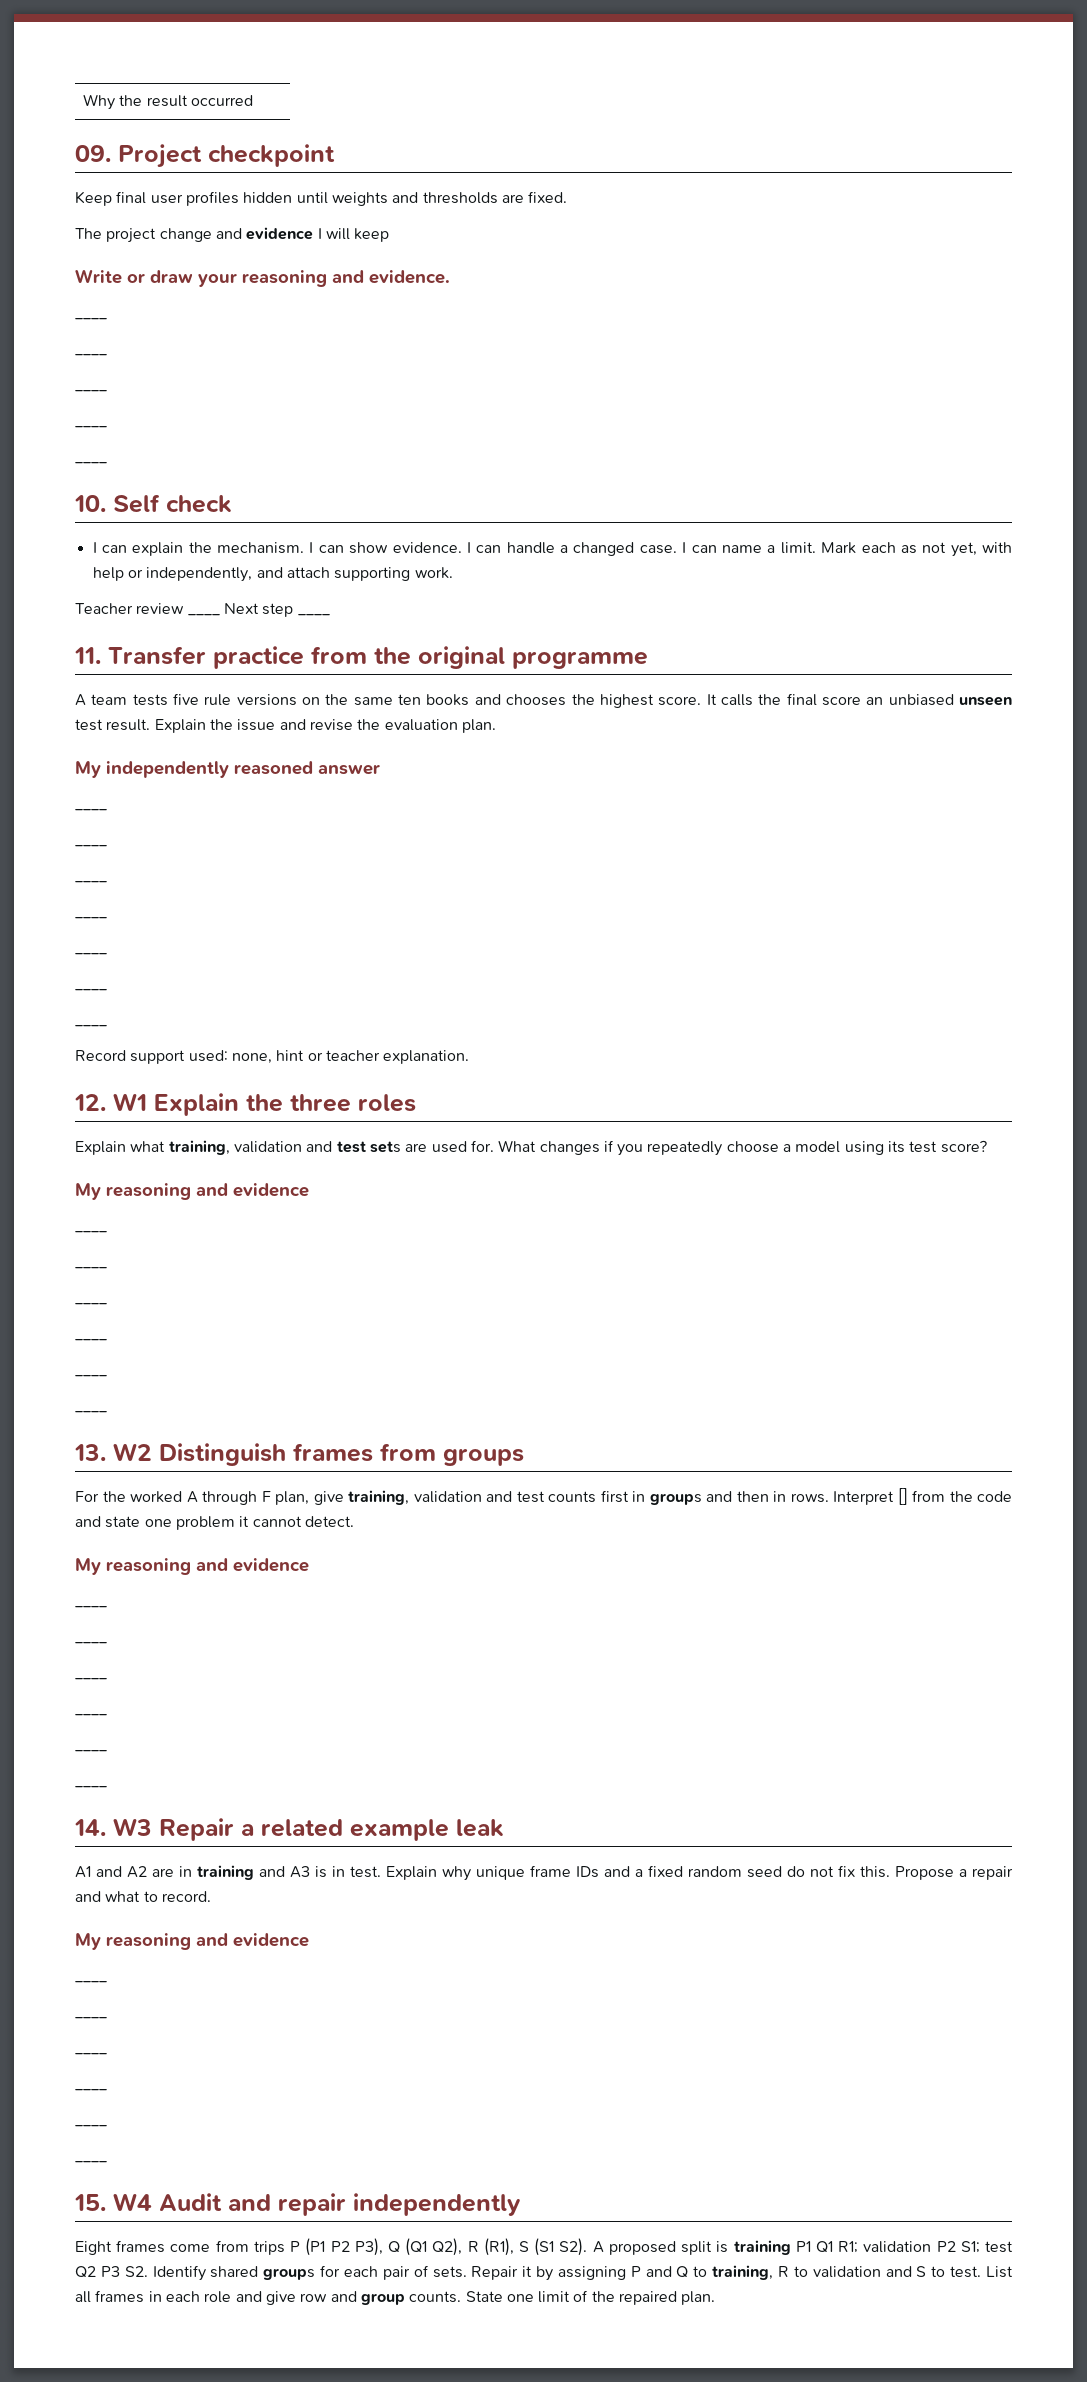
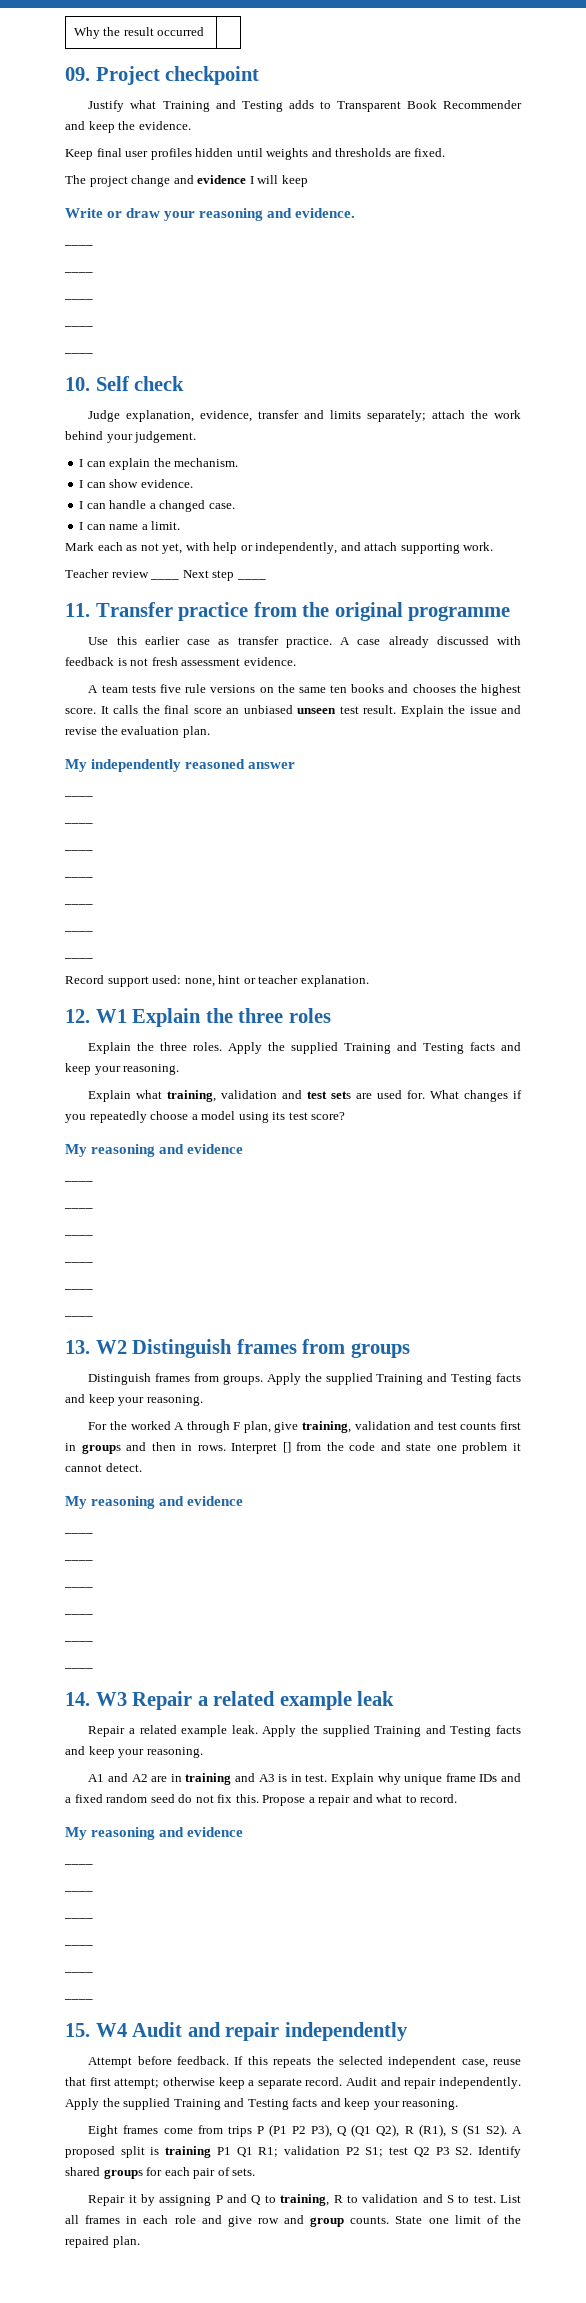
(335, 155) none -> [88,100,522,112] [65,121,191,133] // Justify what Training and Testing adds to Transparent Book Recommender and keep the evidence.
(232, 504) none -> [88,410,521,422] [65,431,197,443] // Judge explanation, evidence, transfer and limits separately; attach the work behind your judgement.
(305, 548) none -> (239, 462) //
(462, 547) none -> (193, 483) //
(677, 549) none -> (235, 506) //
(816, 548) none -> (181, 525) //
(648, 660) none -> [88,636,521,648] [65,657,296,666] // Use this earlier case as transfer practice. A case already discussed with feedback is not fresh assessment evidence.
(416, 1103) none -> [88,1042,521,1054] [65,1063,180,1075] // Explain the three roles. Apply the supplied Training and Testing facts and keep your reasoning.
(524, 1457) none -> [88,1373,521,1385] [65,1394,203,1406] // Distinguish frames from groups. Apply the supplied Training and Testing facts and keep your reasoning.
(504, 1828) none -> [88,1725,521,1737] [65,1746,203,1758] // Repair a related example leak. Apply the supplied Training and Testing facts and keep your reasoning.
(521, 2204) none -> [88,2056,521,2068] [65,2077,521,2089] [65,2098,459,2110] // Attempt before feedback. If this repeats the selected independent case, reuse that first attempt; otherwise keep a separate record. Audit and repair independently. Apply the supplied Training and Testing facts and keep your reasoning.
(467, 2272) none -> (256, 2172) //

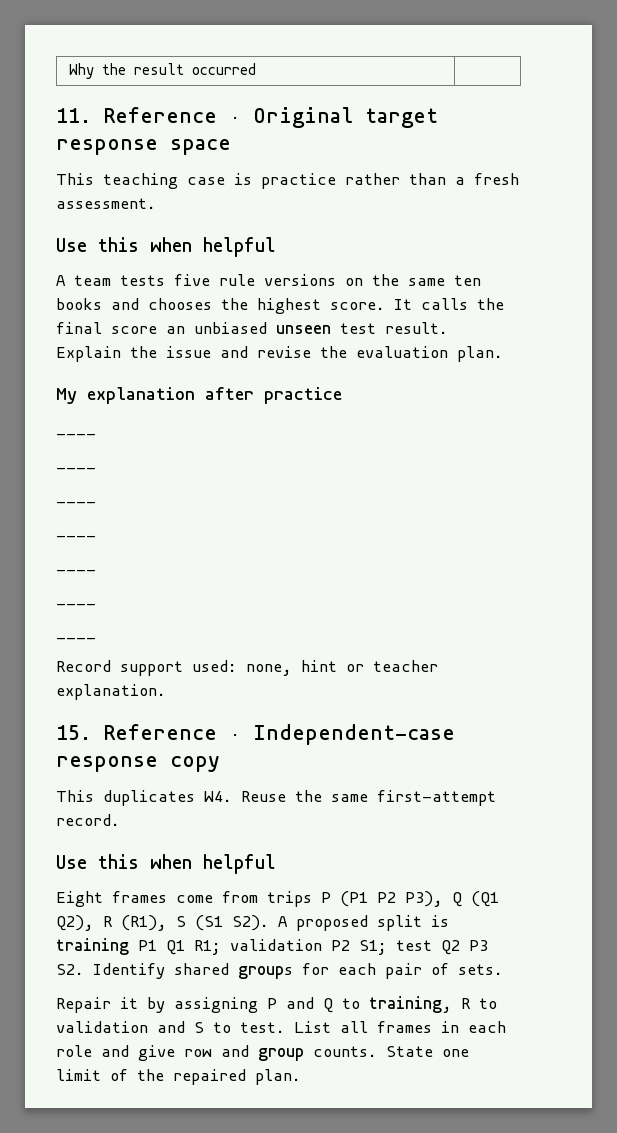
[65,66,260,85] [88,100,522,112] [65,121,191,133] [65,148,446,160] [65,175,308,187] [65,208,356,221] [64,244,93,246] [64,271,93,273] [64,298,93,300] [64,325,93,327] [64,352,93,354] [65,376,185,391] [88,410,521,422] [65,431,197,443] [79,458,239,470] [79,479,193,488] [79,500,235,512] [79,521,181,530] [65,542,494,554] [65,569,149,578] [150,578,180,580] [182,570,266,581] [65,602,511,621] [88,636,521,648] [65,657,296,666] 09. Project checkpoint // Justify what Training and Testing adds to Transparent Book Recommender and keep the evidence. // Keep final user profiles hidden until weights and thresholds are fixed. // The project change and evidence I will keep // Write or draw your reasoning and evidence. // ____ // ____ // ____ // ____ // ____ // 10. Self check // Judge explanation, evidence, transfer and limits separately; attach the work behind your judgement. // I can explain the mechanism. // I can show evidence. // I can handle a changed case. // I can name a limit. // Mark each as not yet, with help or independently, and attach supporting work. // Teacher review ____ Next step ____ // 11. Transfer practice from the original programme // Use this earlier case as transfer practice. A case already discussed with feedback is not fresh assessment evidence. -> [56,107,438,128] [56,139,231,155] [56,173,519,189] [56,198,156,209] [56,237,276,257] 11. Reference · Original target response space // This teaching case is practice rather than a fresh assessment. // Use this when helpful
[91,759,296,772] independently reasoned answer -> [87,387,342,404] explanation after practice
[65,1008,331,1027] [88,1042,521,1054] [65,1063,180,1075] [88,1090,522,1102] [65,1111,346,1123] [65,1144,244,1157] [64,1180,93,1182] [64,1207,93,1209] [64,1234,93,1236] [64,1261,93,1263] [64,1288,93,1290] [64,1315,93,1317] [65,1339,410,1358] [88,1373,521,1385] [65,1394,203,1406] [88,1421,521,1433] [65,1442,521,1454] [65,1463,142,1472] [65,1496,244,1509] [64,1532,93,1534] [64,1559,93,1561] [64,1586,93,1588] [64,1613,93,1615] [64,1640,93,1642] [64,1667,93,1669] [65,1691,395,1710] [88,1725,521,1737] [65,1746,203,1758] [88,1773,521,1785] [65,1794,458,1806] [65,1827,244,1840] [64,1863,93,1865] [64,1890,93,1892] [64,1917,93,1919] [64,1944,93,1946] [64,1971,93,1973] [64,1998,93,2000] [65,2022,408,2041] [88,2056,521,2068] [65,2077,521,2089] [65,2098,459,2110] 12. W1 Explain the three roles // Explain the three roles. Apply the supplied Training and Testing facts and keep your reasoning. // Explain what training, validation and test sets are used for. What changes if you repeatedly choose a model using its test score? // My reasoning and evidence // ____ // ____ // ____ // ____ // ____ // ____ // 13. W2 Distinguish frames from groups // Distinguish frames from groups. Apply the supplied Training and Testing facts and keep your reasoning. // For the worked A through F plan, give training, validation and test counts first in groups and then in rows. Interpret [] from the code and state one problem it cannot detect. // My reasoning and evidence // ____ // ____ // ____ // ____ // ____ // ____ // 14. W3 Repair a related example leak // Repair a related example leak. Apply the supplied Training and Testing facts and keep your reasoning. // A1 and A2 are in training and A3 is in test. Explain why unique frame IDs and a fixed random seed do not fix this. Propose a repair and what to record. // My reasoning and evidence // ____ // ____ // ____ // ____ // ____ // ____ // 15. W4 Audit and repair independently // Attempt before feedback. If this repeats the selected independent case, reuse that first attempt; otherwise keep a separate record. Audit and repair independently. Apply the supplied Training and Testing facts and keep your reasoning. -> [56,724,455,745] [56,756,220,772] [56,790,496,806] [56,814,120,826] [56,854,276,874] 15. Reference · Independent-case response copy // This duplicates W4. Reuse the same first-attempt record. // Use this when helpful

